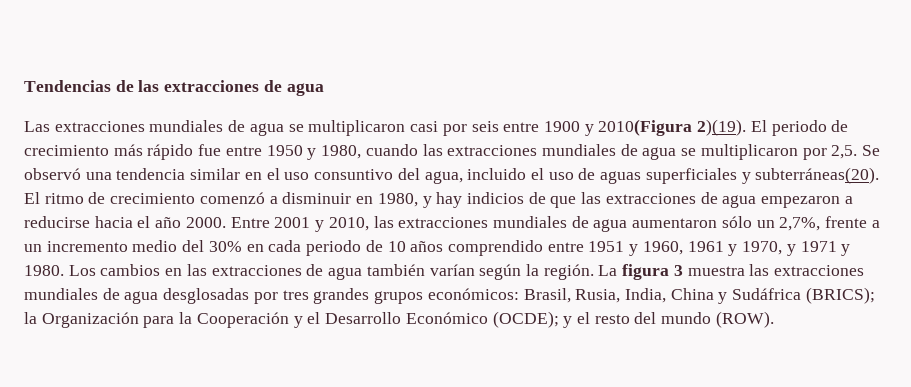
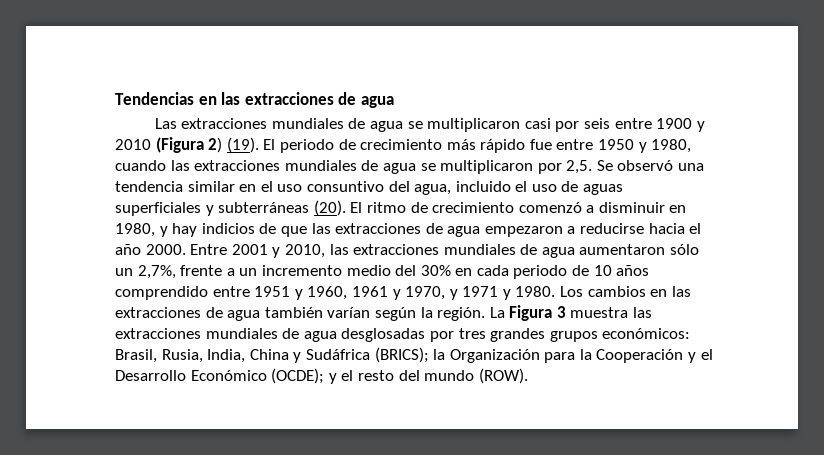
[115,80,134,92] de -> [198,96,217,105] en
[598,119,747,136] 2010(Figura 2)(19). -> [115,137,259,153] 2010 (Figura 2) (19).
[755,167,880,184] subterráneas(20). -> [218,200,346,216] subterráneas (20).
[622,264,670,280] figura -> [509,305,553,321] Figura

